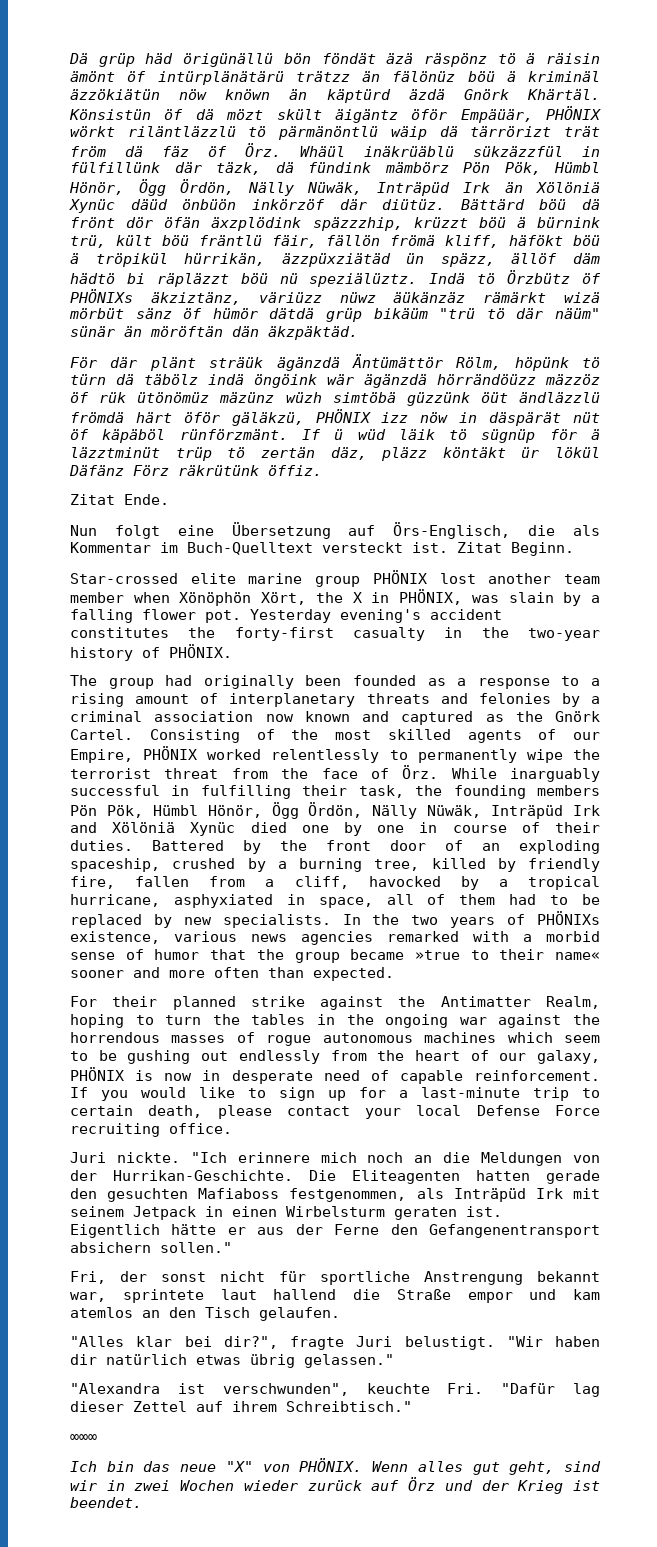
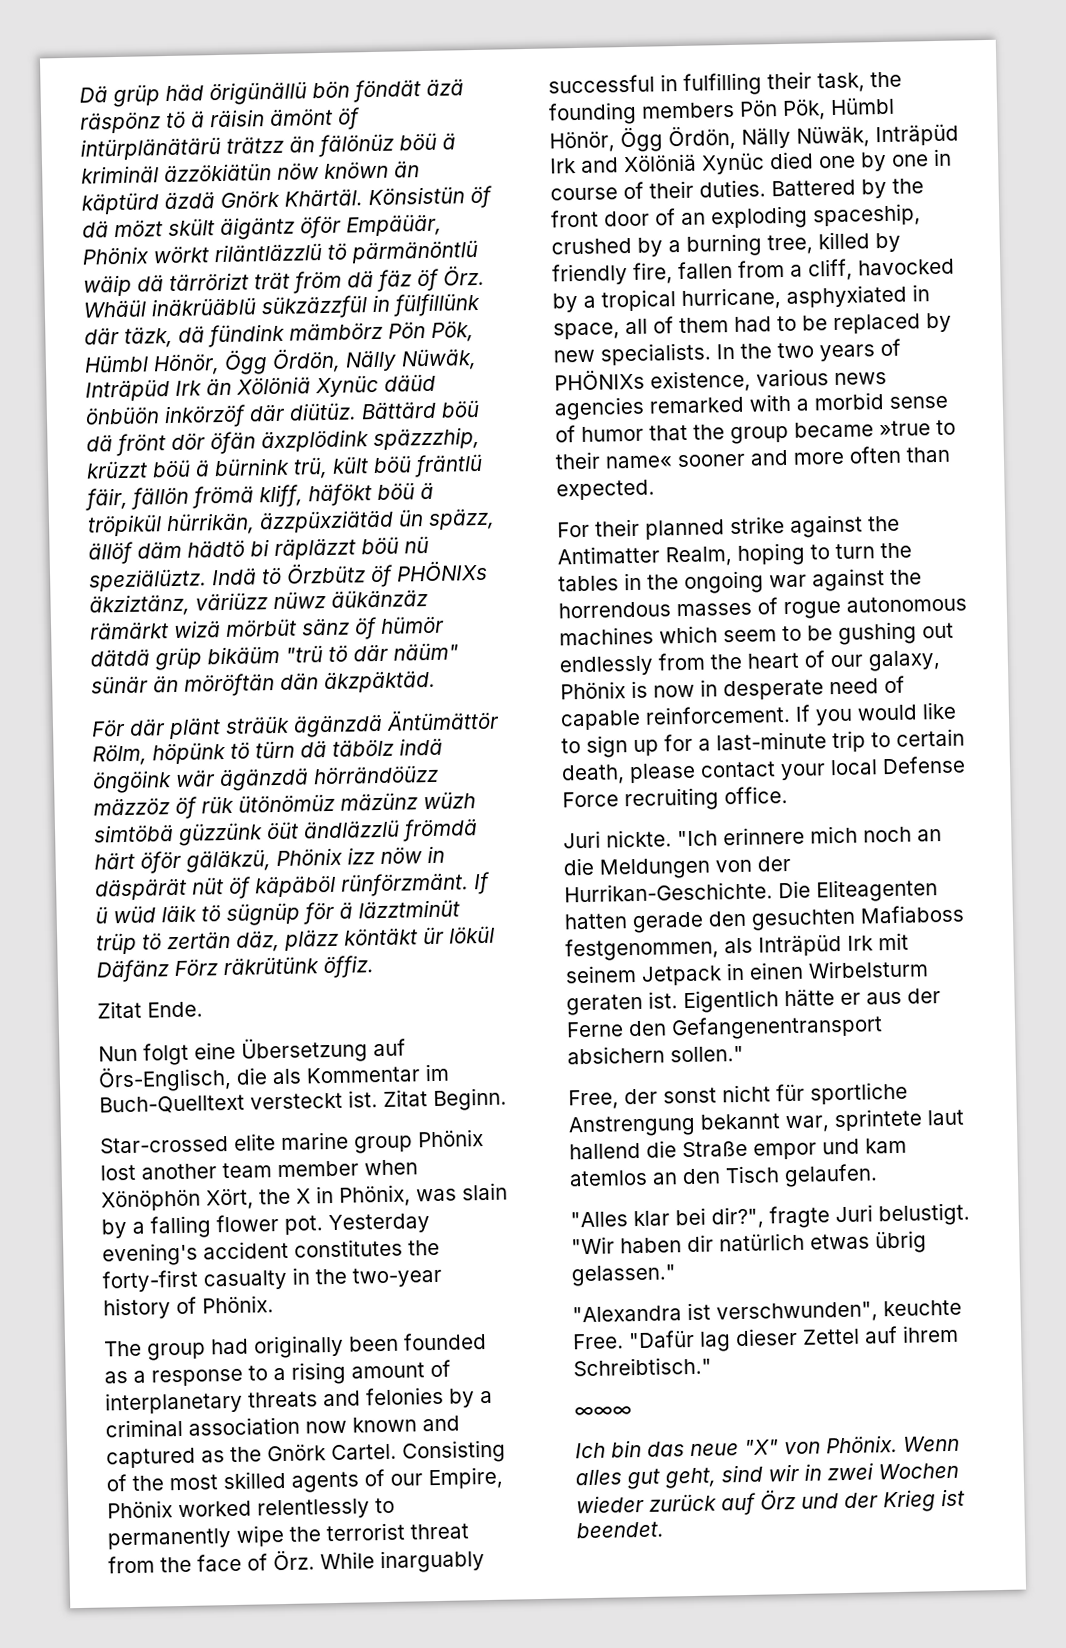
[546,106,601,120] PHÖNIX -> [82,246,149,265] Phönix
[315,409,371,423] PHÖNIX -> [276,847,343,867] Phönix
[372,570,427,584] PHÖNIX -> [417,1129,484,1148] Phönix
[399,589,463,605] PHÖNIX, -> [339,1184,411,1207] Phönix,
[169,644,232,658] PHÖNIX. -> [202,1295,274,1314] Phönix.
[143,746,198,760] PHÖNIX -> [107,1500,173,1519] Phönix
[70,1067,124,1081] PHÖNIX -> [560,681,626,700] Phönix
[70,1271,106,1284] Fri, -> [568,1089,619,1110] Free,
[447,1383,484,1394] Fri. -> [572,1333,624,1350] Free.
[299,1458,363,1472] PHÖNIX. -> [826,1435,898,1454] Phönix.

